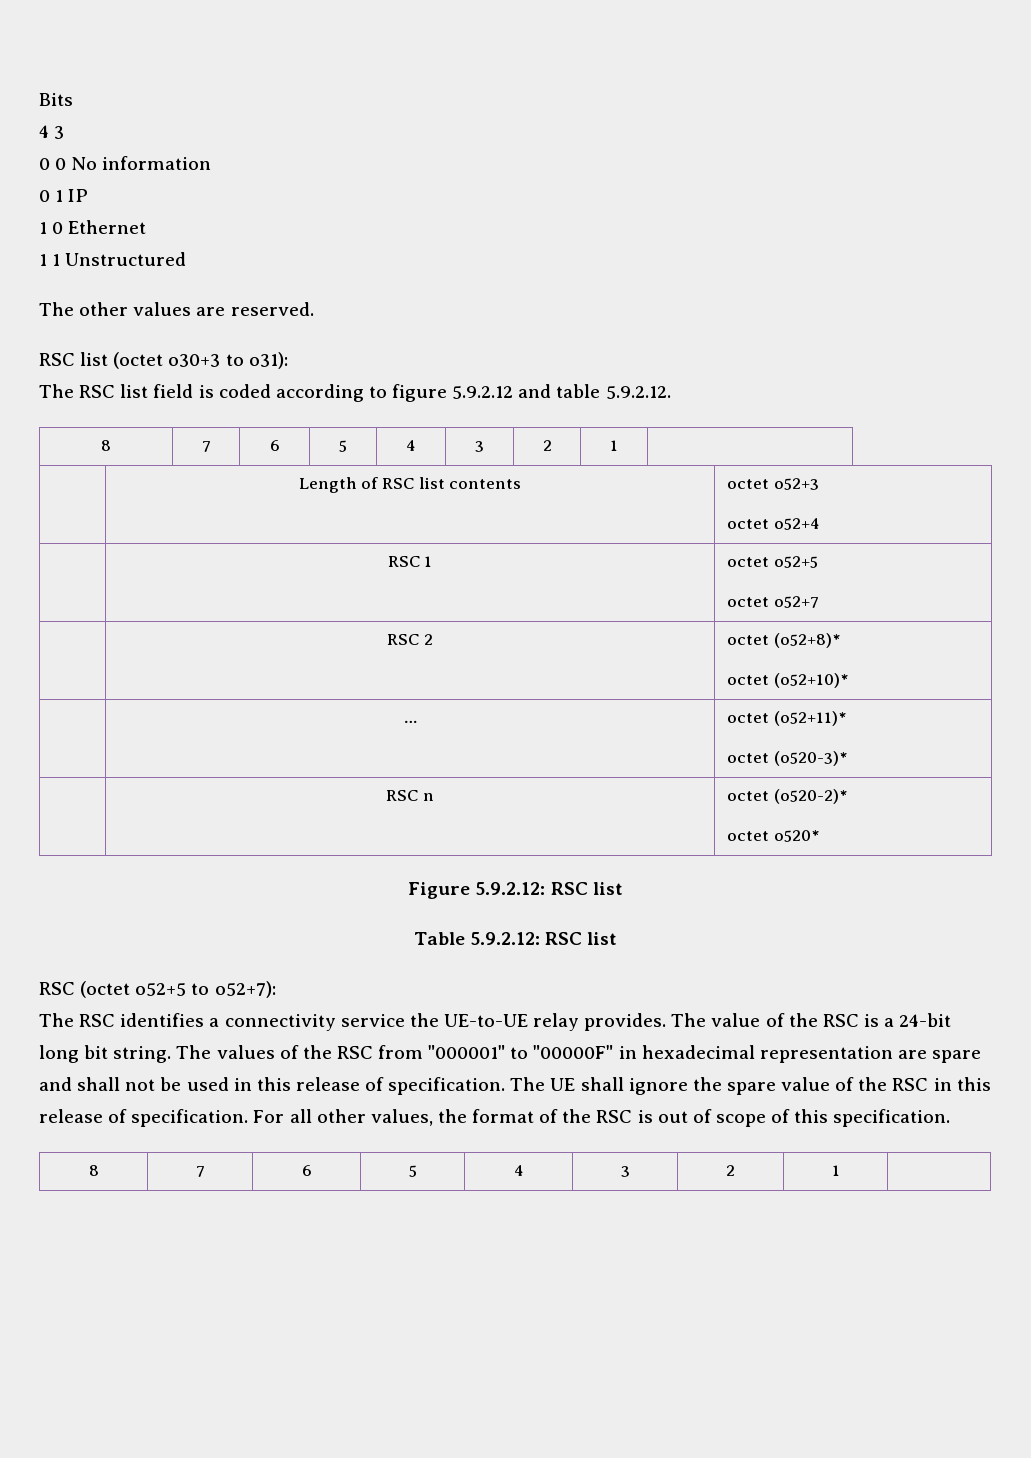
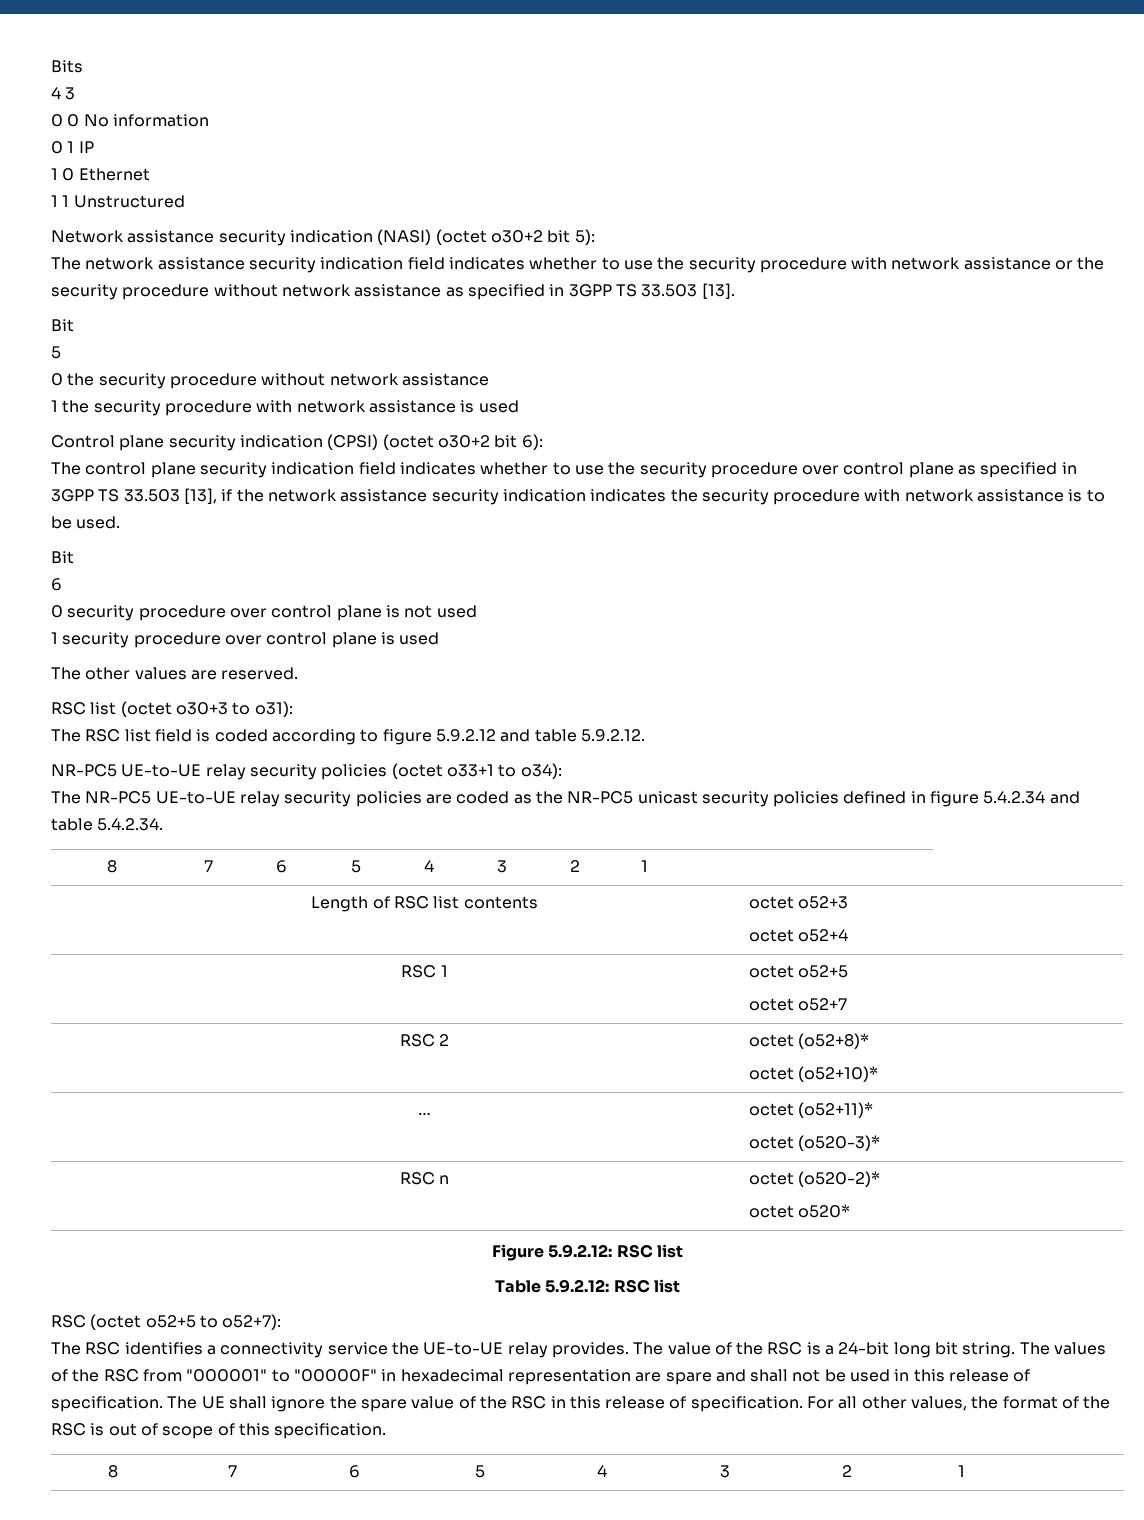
(187, 259) none -> [51,229,595,246] [51,257,1105,273] [51,283,735,300] [51,319,74,332] [51,346,61,359] [51,373,489,389] [51,400,519,416] [51,434,543,451] [51,462,1077,478] [51,488,1105,505] [51,516,121,529] [51,551,74,564] [51,578,62,591] [51,605,477,621] [51,632,440,648] // Network assistance security indication (NASI) (octet o30+2 bit 5): // The network assistance security indication field indicates whether to use the security procedure with network assistance or the security procedure without network assistance as specified in 3GPP TS 33.503 [13]. // Bit // 5 // 0 the security procedure without network assistance // 1 the security procedure with network assistance is used // Control plane security indication (CPSI) (octet o30+2 bit 6): // The control plane security indication field indicates whether to use the security procedure over control plane as specified in 3GPP TS 33.503 [13], if the network assistance security indication indicates the security procedure with network assistance is to be used. // Bit // 6 // 0 security procedure over control plane is not used // 1 security procedure over control plane is used
(671, 392) none -> [51,763,562,780] [51,791,1080,807] [51,818,164,831] // NR-PC5 UE-to-UE relay security policies (octet o33+1 to o34): // The NR-PC5 UE-to-UE relay security policies are coded as the NR-PC5 unicast security policies defined in figure 5.4.2.34 and table 5.4.2.34.

